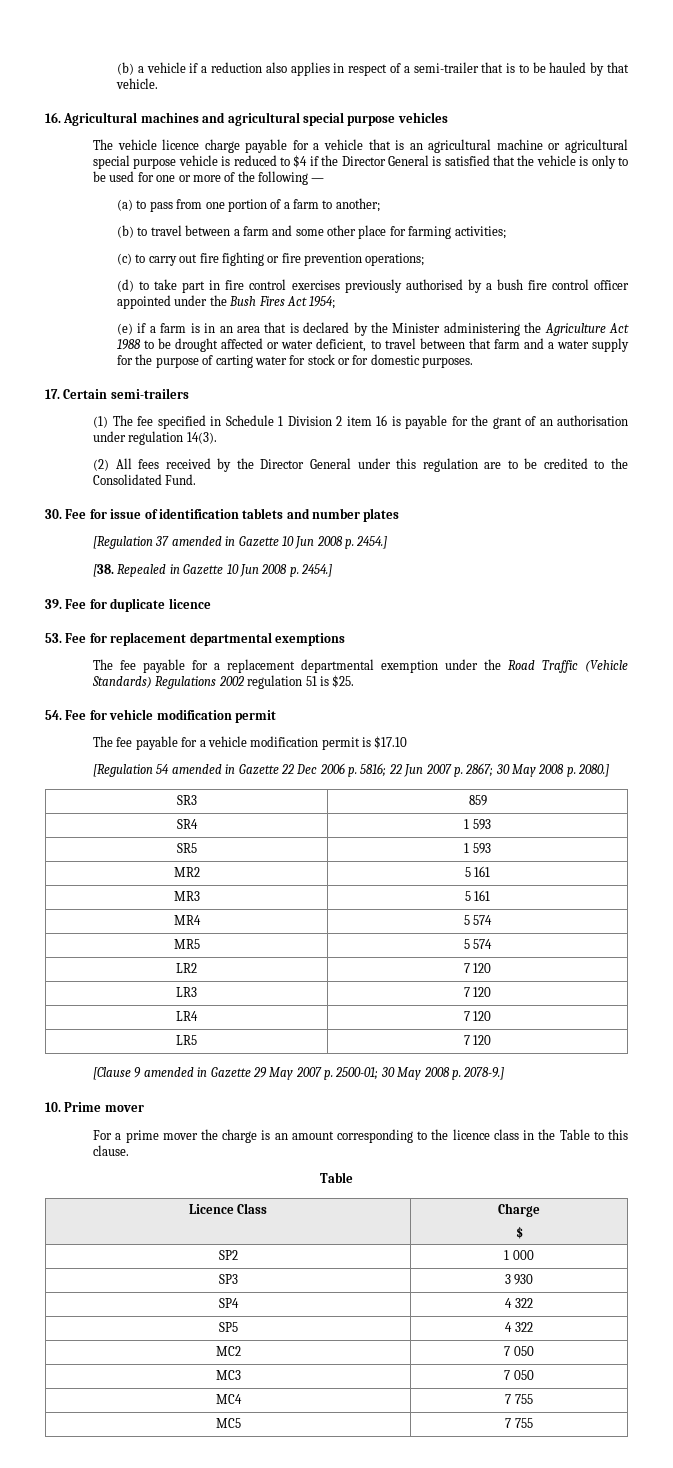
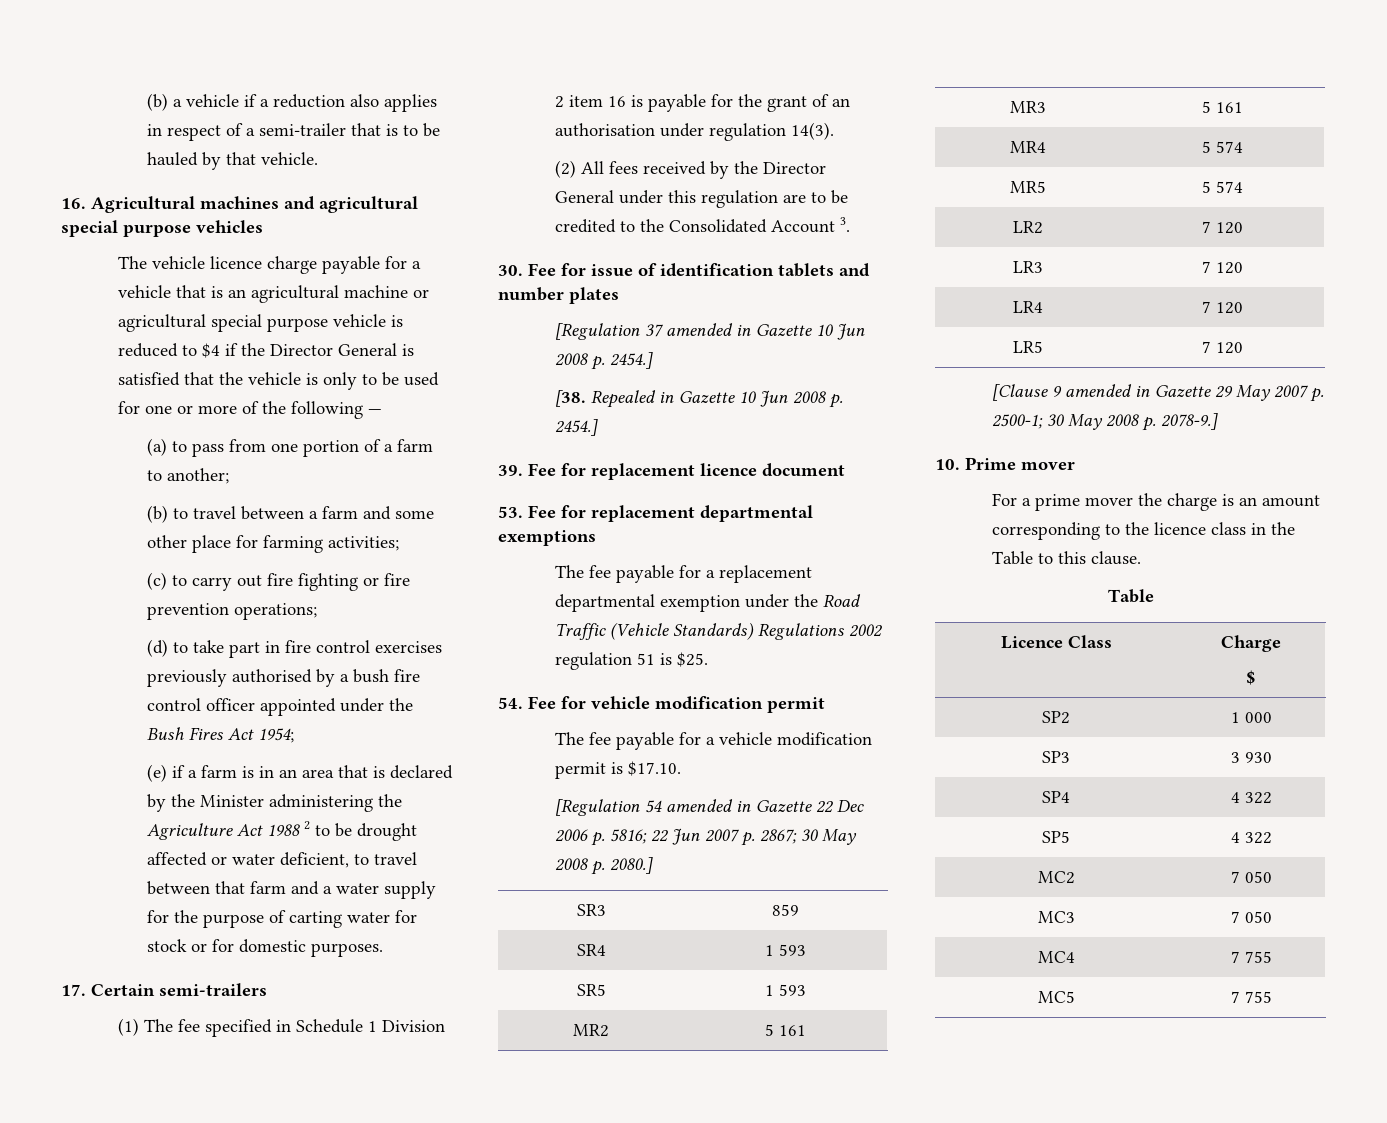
(142, 344) none -> [303,821,310,830] 2
[165,474,197,485] Fund. -> [771,217,851,233] Account 3.
[110,598,211,612] duplicate licence -> [591,463,845,480] replacement licence document
[374,736,408,749] $17.10 -> [628,761,682,776] $17.10.
[335,1067,379,1080] 2500-01; -> [992,414,1044,429] 2500-1;

